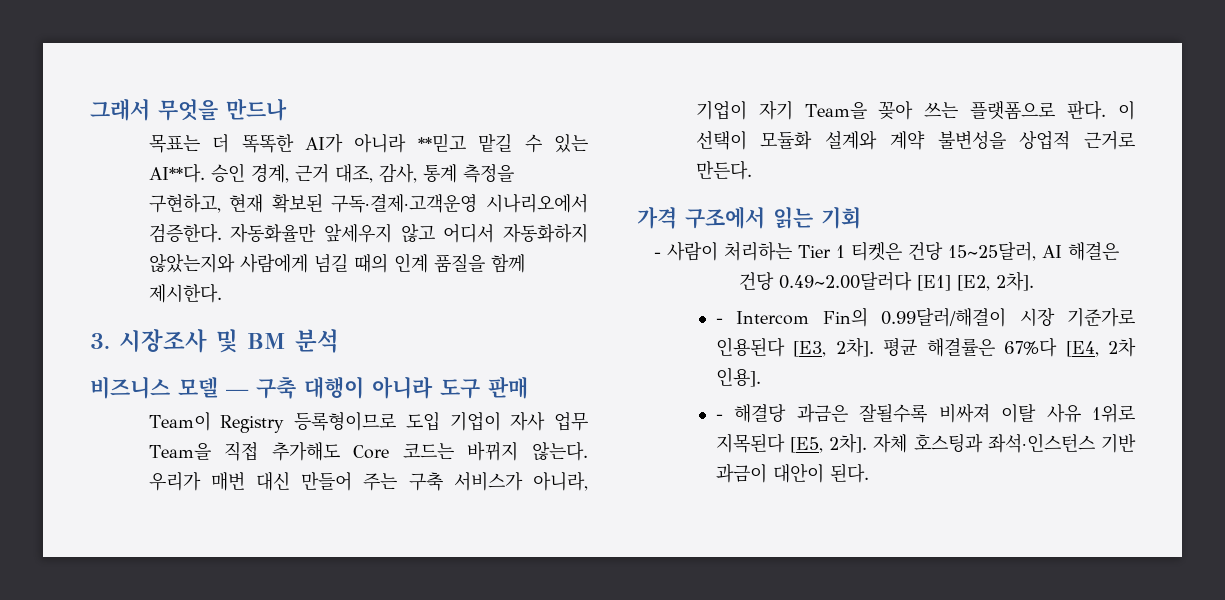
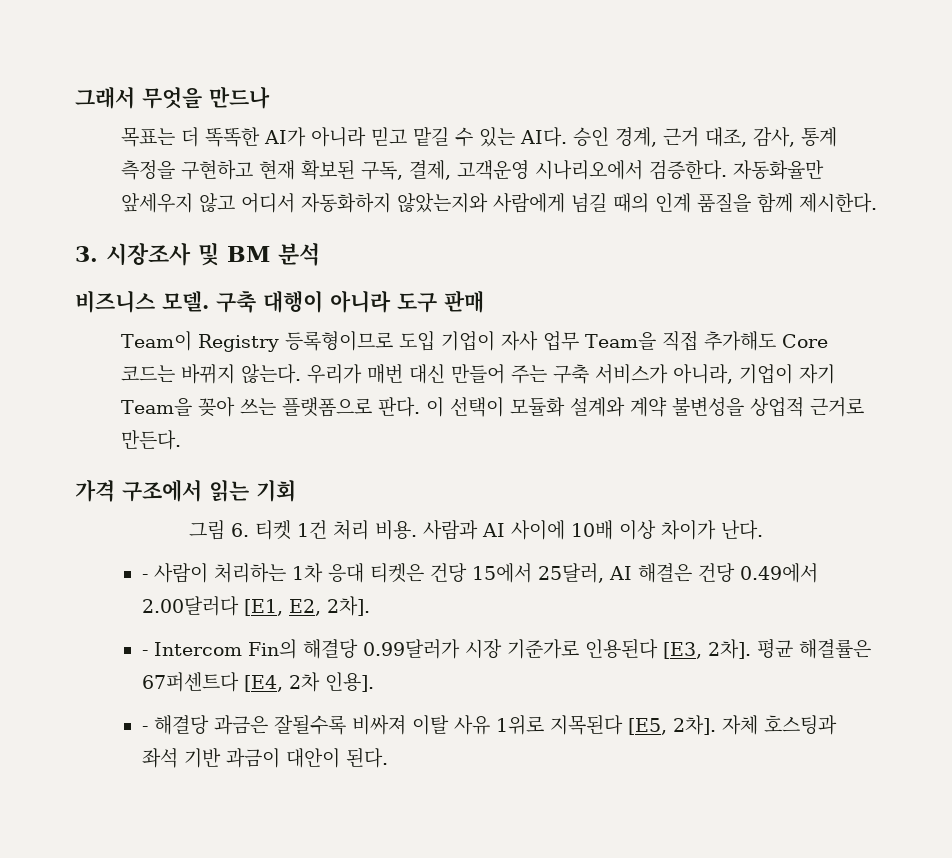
[417,133,466,152] **믿고 -> [370,127,407,146] 믿고
[148,163,205,183] AI**다. -> [519,127,567,147] AI다.
[148,194,221,213] 구현하고, -> [180,160,253,180] 구현하고
[331,194,478,213] 구독·결제·고객운영 -> [360,160,529,180] 구독, 결제, 고객운영
[178,377,249,398] 모델 — -> [162,291,209,312] 모델.
[653,241,1119,261] [738,271,990,291] - 사람이 처리하는 Tier 1 티켓은 건당 15~25달러, AI 해결은 건당 0.49~2.00달러다 [E1] [E2, -> [189,519,763,540] [141,562,818,583] [141,596,321,616] 그림 6. 티켓 1건 처리 비용. 사람과 AI 사이에 10배 이상 차이가 난다. // - 사람이 처리하는 1차 응대 티켓은 건당 15에서 25달러, AI 해결은 건당 0.49에서 2.00달러다 [E1, E2,
[881,308,1007,327] 0.99달러/해결이 -> [302,639,460,659] 해결당 0.99달러가
[1004,337,1058,357] 67%다 -> [141,672,239,692] 67퍼센트다
[987,433,1095,453] 좌석·인스턴스 -> [141,748,178,768] 좌석

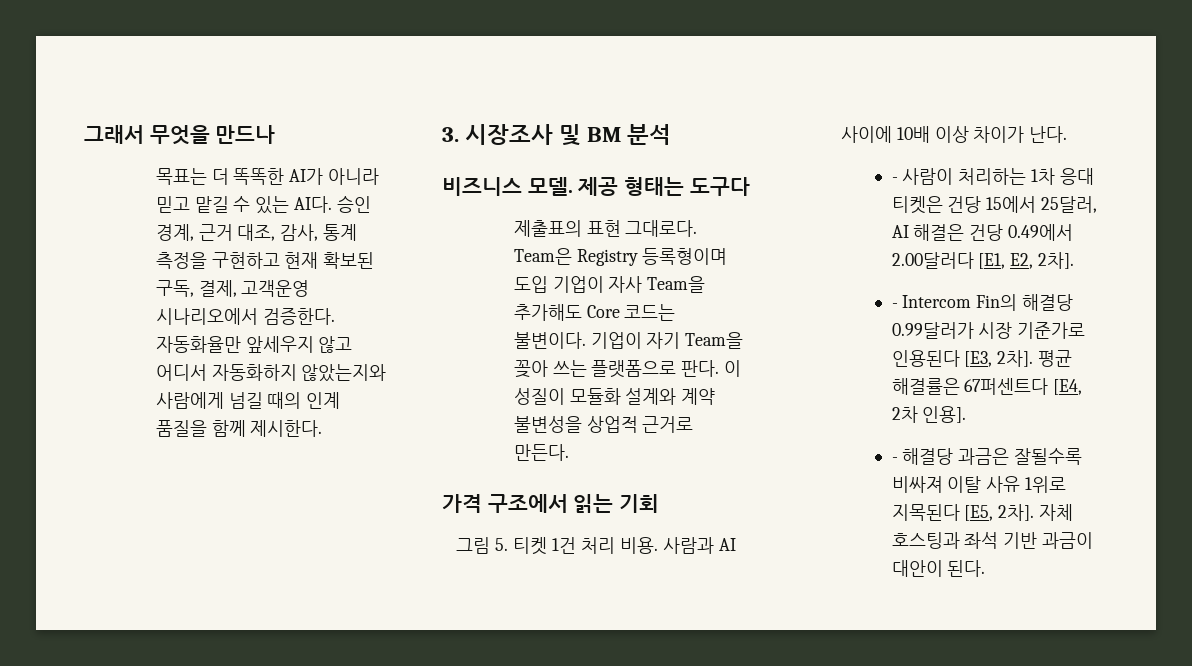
[216,290,484,313] [120,331,828,352] [120,364,733,384] 구축 대행이 아니라 도구 판매 // Team이 Registry 등록형이므로 도입 기업이 자사 업무 Team을 직접 추가해도 Core 코드는 바뀌지 않는다. 우리가 매번 대신 만들어 주는 구축 서비스가 아니라, -> [578,177,750,196] [513,220,698,237] [513,248,728,266] [513,276,706,293] [513,304,676,321] [513,332,586,349] 제공 형태는 도구다 // 제출표의 표현 그대로다. Team은 Registry 등록형이며 도입 기업이 자사 Team을 추가해도 Core 코드는 불변이다.
[449,397,504,417] 선택이 -> [513,388,565,405] 성질이
[231,523,249,537] 6. -> [495,538,509,551] 5.

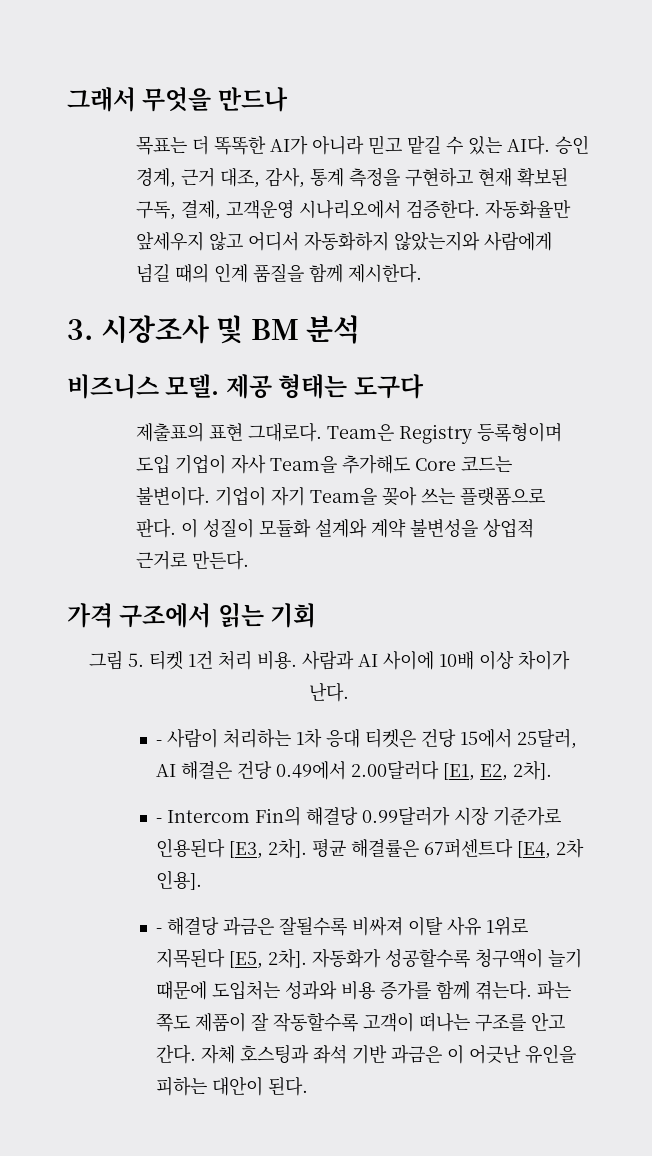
[1039,504,1074,521] [891,532,1094,549] 자체 호스팅과 좌석 기반 과금이 -> [312,948,583,968] [156,980,572,1000] [156,1012,566,1032] [156,1044,577,1064] [156,1076,208,1096] 자동화가 성공할수록 청구액이 늘기 때문에 도입처는 성과와 비용 증가를 함께 겪는다. 파는 쪽도 제품이 잘 작동할수록 고객이 떠나는 구조를 안고 간다. 자체 호스팅과 좌석 기반 과금은 이 어긋난 유인을 피하는

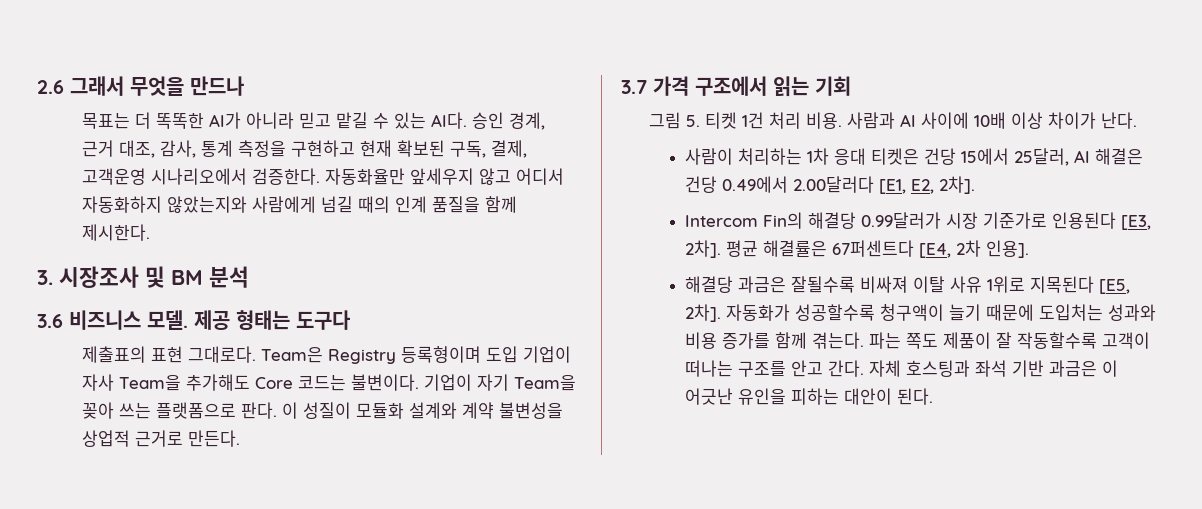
(67, 99) none -> [37,80,64,94] 2.6
(361, 329) none -> [37,314,63,328] 3.6
(250, 560) none -> [621,80,647,94] 3.7
[156,740,163,745] - -> (1137, 120) none
[156,818,163,823] - -> (975, 185) none
[156,928,163,933] - -> (1029, 249) none

